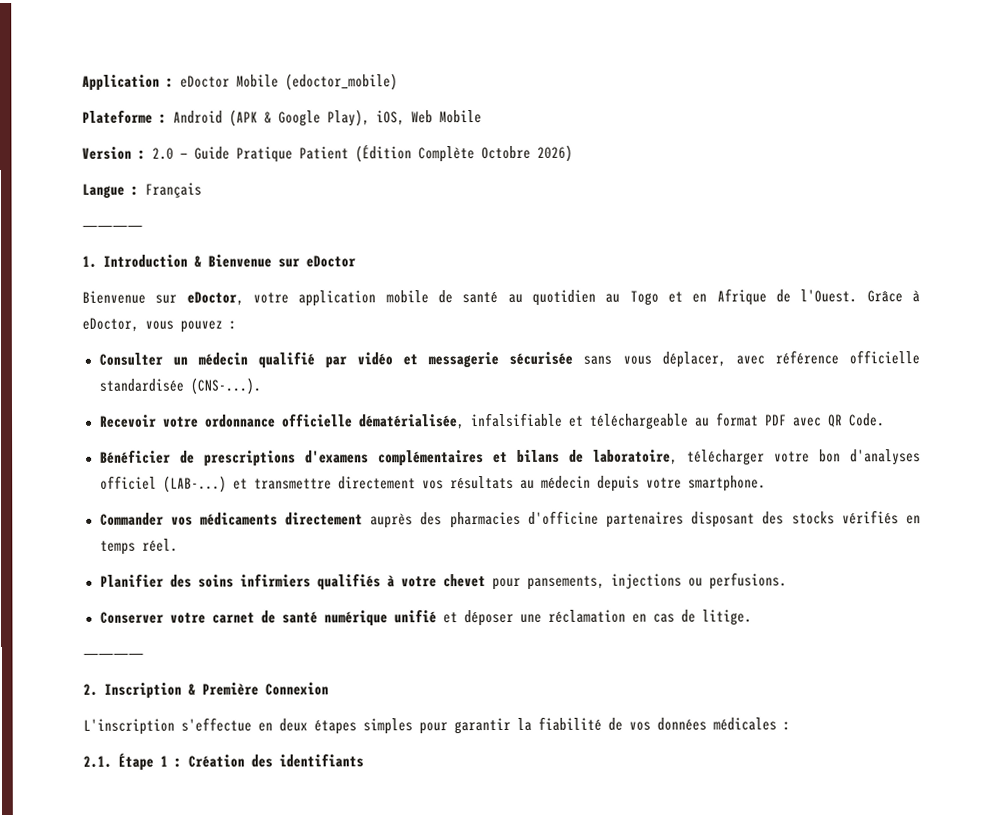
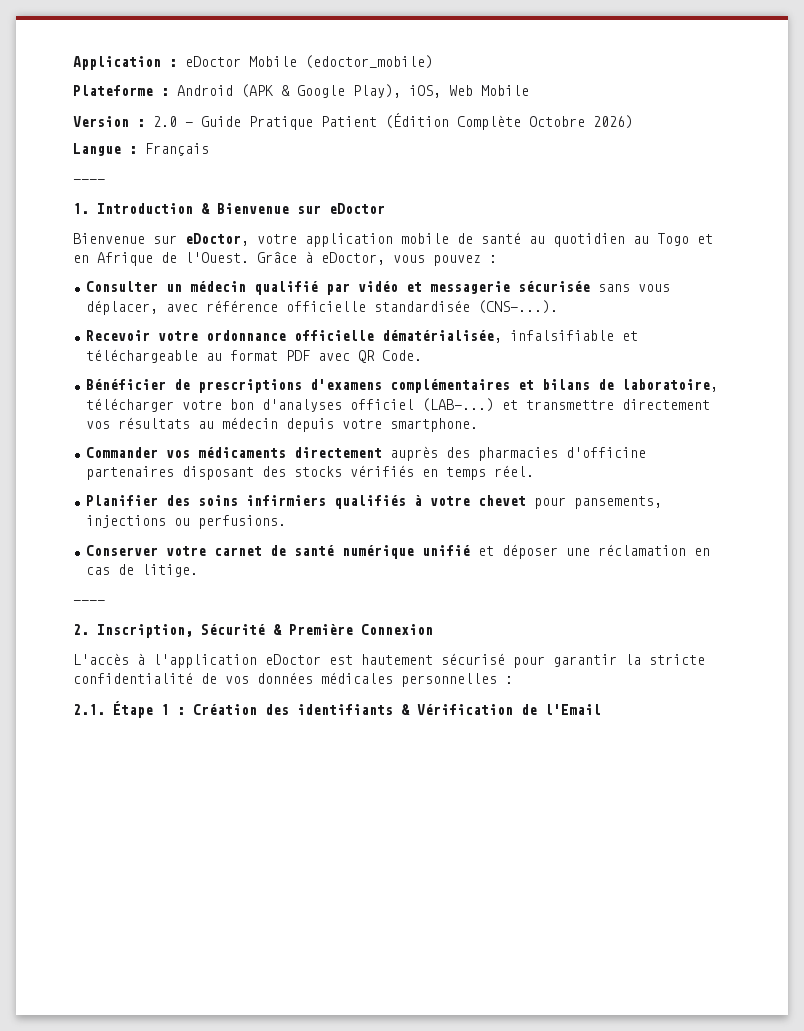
[104,682,182,699] Inscription -> [97,624,265,638] Inscription, Sécurité
[83,717,413,735] L'inscription s'effectue en deux étapes simples -> [73,653,505,668] L'accès à l'application eDoctor est hautement sécurisé
[538,716,602,731] fiabilité -> [649,654,705,665] [73,672,193,684] stricte confidentialité
(777, 724) none -> [401,673,497,687] personnelles
(364, 760) none -> [401,704,601,715] & Vérification de l'Email

